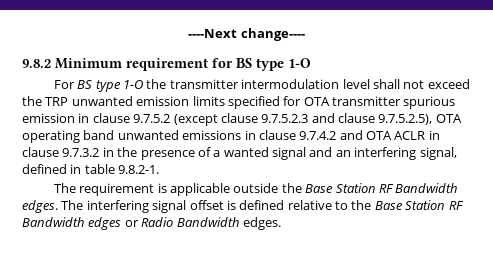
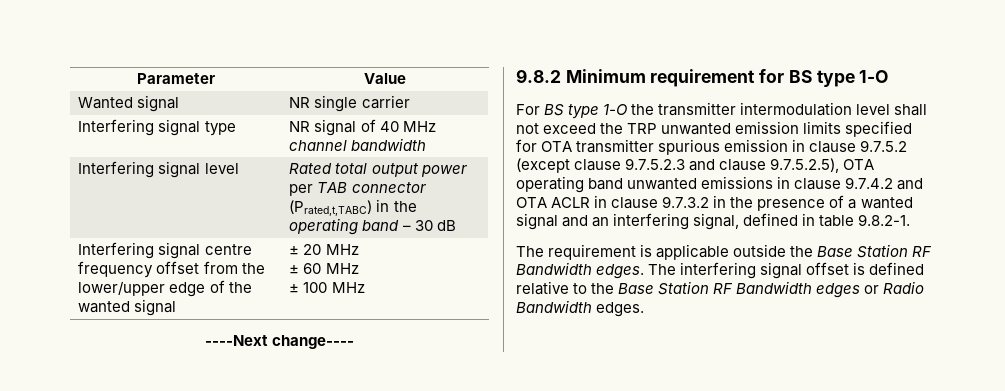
(188, 33) none -> [137,73,215,84] [364,73,406,84] [78,95,180,112] [289,95,410,112] [78,119,236,136] [289,119,436,136] [289,138,427,151] [78,161,239,178] [289,163,467,177] [289,182,426,196] [289,199,417,216] [289,218,456,235] [78,242,252,259] [78,261,265,278] [78,280,252,297] [78,299,177,316] [289,244,359,255] [289,263,359,274] [289,282,365,293] Parameter | Value // Wanted signal | NR single carrier // Interfering signal type | NR signal of 40 MHz channel bandwidth // Interfering signal level | Rated total output power per TAB connector (Prated,t,TABC) in the operating band – 30 dB // Interfering signal centre frequency offset from the lower/upper edge of the wanted signal | ± 20 MHz // ± 60 MHz // ± 100 MHz //

